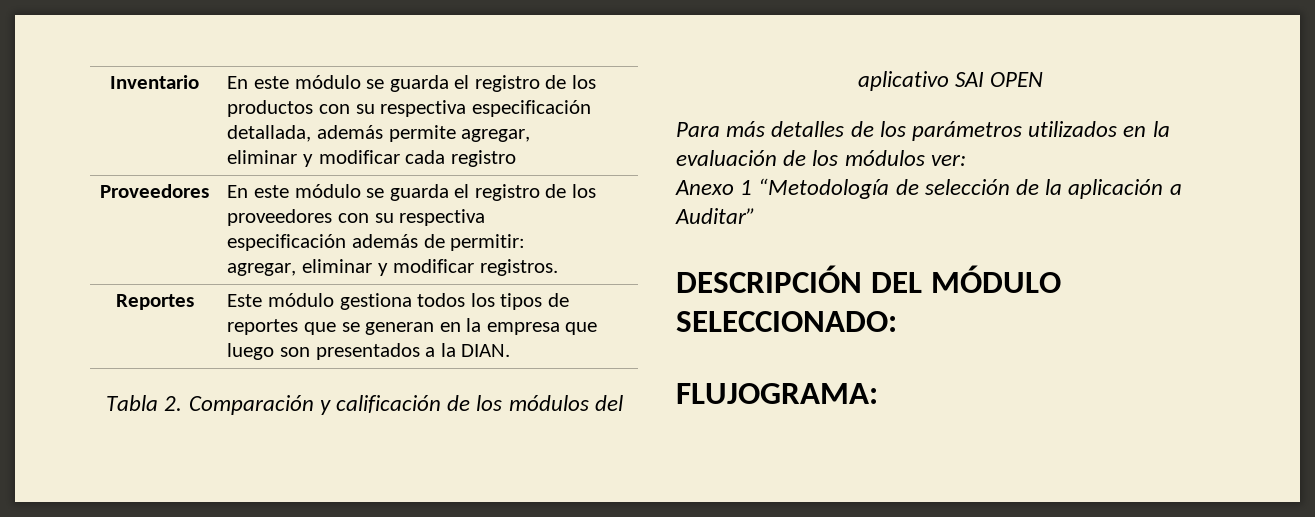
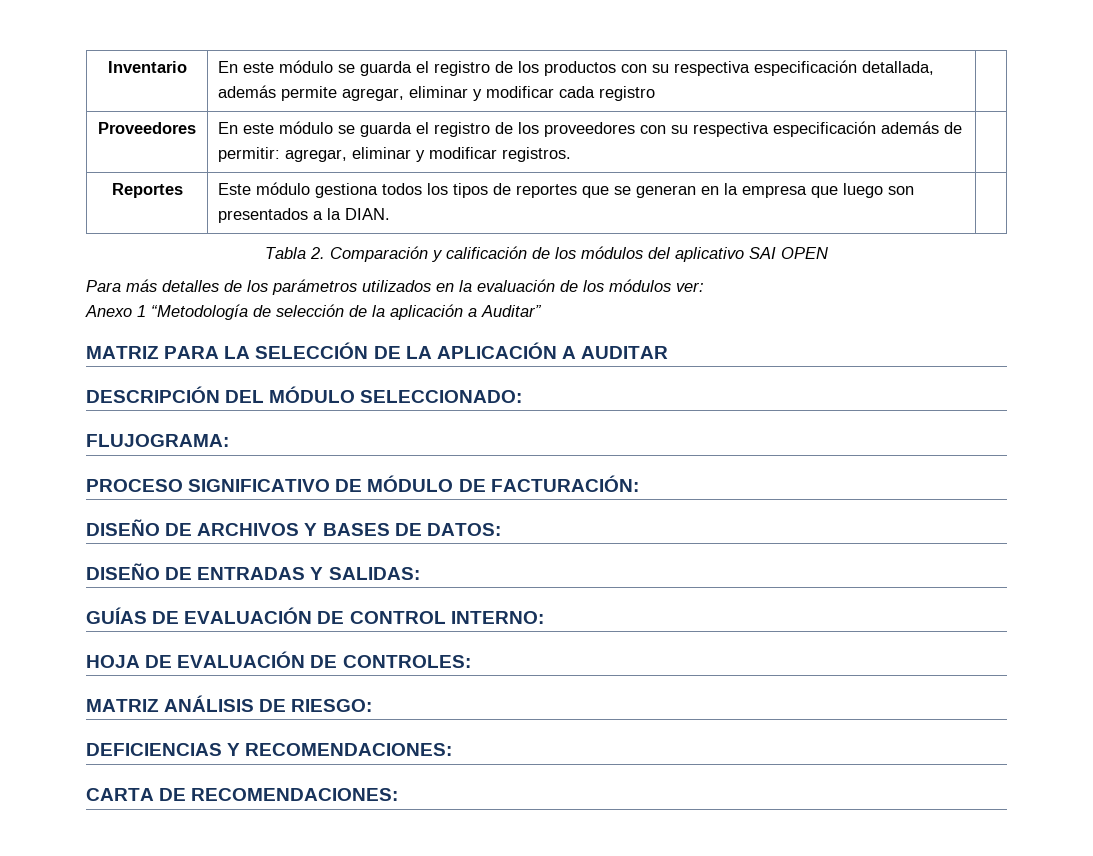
(756, 216) none -> [86,342,669,359] // MATRIZ PARA LA SELECCIÓN DE LA APLICACIÓN A AUDITAR
(878, 393) none -> [86,475,639,492] [86,519,501,536] [86,563,420,580] [86,607,544,624] [86,651,471,668] [86,695,373,712] [86,743,453,756] [86,788,399,801] // PROCESO SIGNIFICATIVO DE MÓDULO DE FACTURACIÓN: // DISEÑO DE ARCHIVOS Y BASES DE DATOS: // DISEÑO DE ENTRADAS Y SALIDAS: // GUÍAS DE EVALUACIÓN DE CONTROL INTERNO: // HOJA DE EVALUACIÓN DE CONTROLES: // MATRIZ ANÁLISIS DE RIESGO: // DEFICIENCIAS Y RECOMENDACIONES: // CARTA DE RECOMENDACIONES:

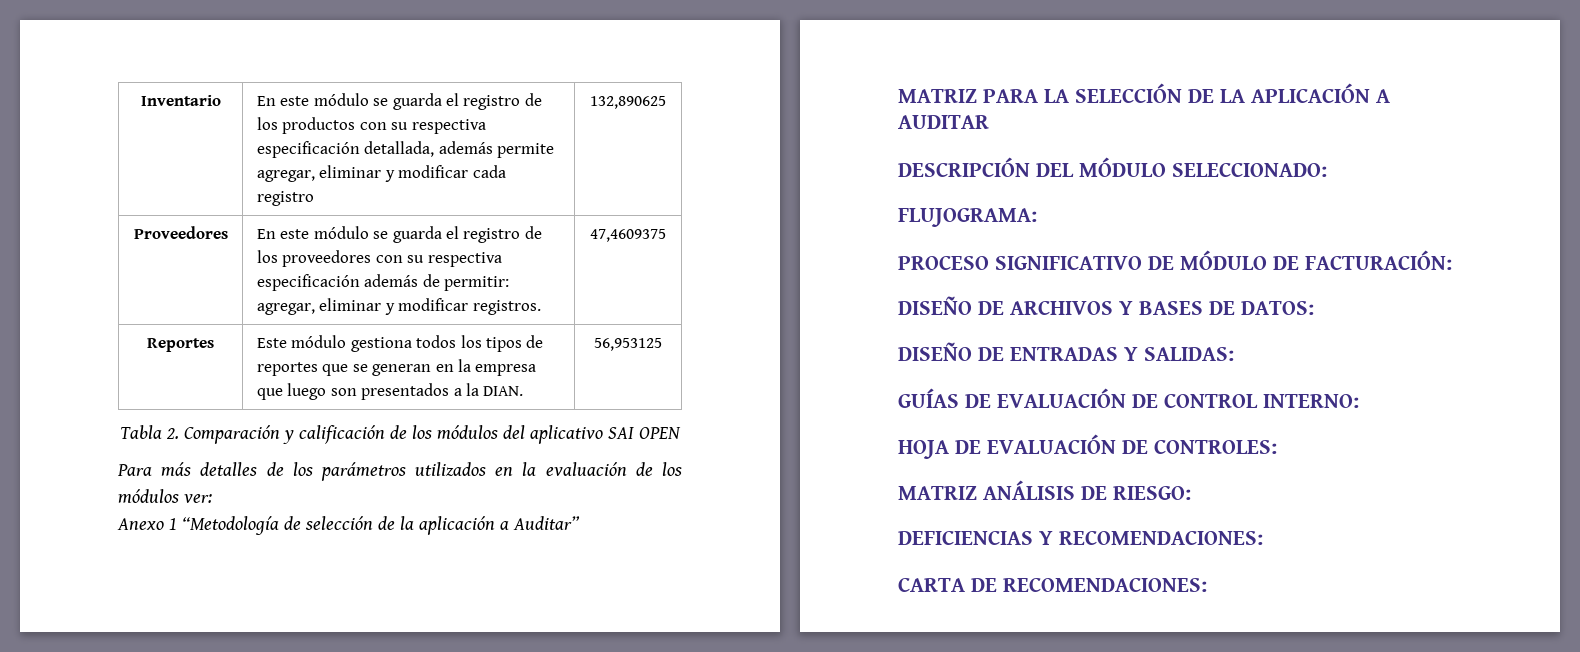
(656, 93) none -> [590,96,666,109] 132,890625
(572, 154) none -> [590,229,666,242] 47,4609375
(391, 214) none -> [594,338,662,351] 56,953125

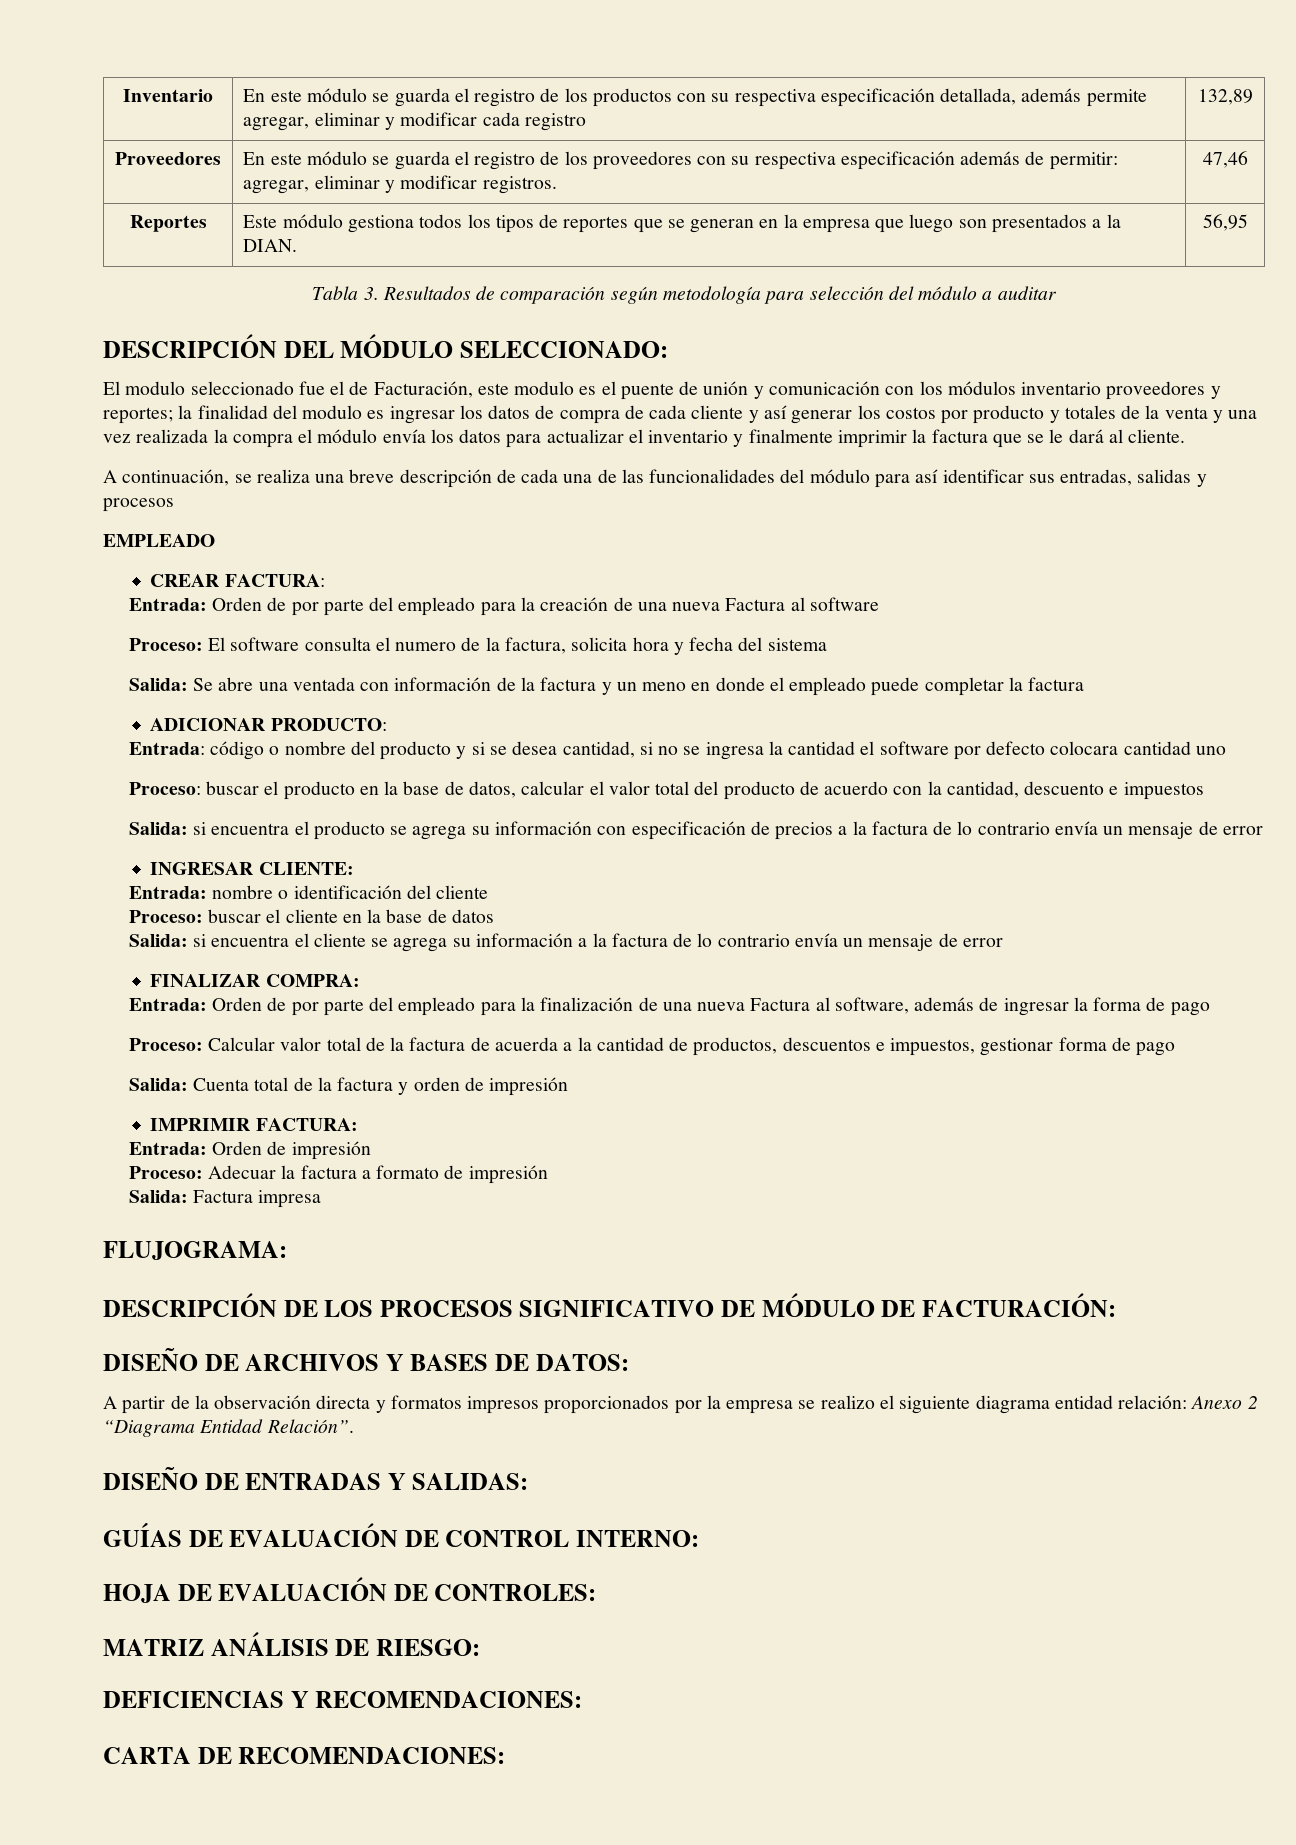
[590,96,666,109] 132,890625 -> [1197,89,1253,105] 132,89
[590,229,666,242] 47,4609375 -> [1202,151,1248,168] 47,46
[594,338,662,351] 56,953125 -> [1202,214,1248,231] 56,95
[166,425,681,444] [117,462,682,481] [118,489,212,503] [117,516,580,535] [898,83,1390,103] [898,115,989,129] [898,157,1327,177] [898,208,1037,227] [898,255,989,270] 2. Comparación y calificación de los módulos del aplicativo SAI OPEN // Para más detalles de los parámetros utilizados en la evaluación de los módulos ver: // Anexo 1 “Metodología de selección de la aplicación a Auditar” // MATRIZ PARA LA SELECCIÓN DE LA APLICACIÓN A AUDITAR // DESCRIPCIÓN DEL MÓDULO SELECCIONADO: // FLUJOGRAMA: // PROCESO -> [363,286,1057,304] [103,334,668,358] [103,381,1221,400] [103,405,1258,424] [103,429,1186,448] [103,469,1207,488] [103,498,174,512] [103,534,215,547] [150,574,325,587] [128,597,879,616] [128,637,827,655] [128,677,1085,696] [150,718,387,731] [128,741,1226,760] [128,781,1204,800] [128,821,1263,840] [150,862,354,875] [128,885,489,899] [128,909,494,923] [128,933,1003,952] [150,974,360,987] [128,997,1210,1016] [128,1037,1176,1056] [128,1077,569,1096] [150,1118,358,1131] [128,1141,371,1160] [128,1165,548,1184] [128,1190,322,1208] [103,1241,287,1260] [103,1293,513,1317] 3. Resultados de comparación según metodología para selección del módulo a auditar // DESCRIPCIÓN DEL MÓDULO SELECCIONADO: // El modulo seleccionado fue el de Facturación, este modulo es el puente de unión y comunicación con los módulos inventario proveedores y reportes; la finalidad del modulo es ingresar los datos de compra de cada cliente y así generar los costos por producto y totales de la venta y una vez realizada la compra el módulo envía los datos para actualizar el inventario y finalmente imprimir la factura que se le dará al cliente. // A continuación, se realiza una breve descripción de cada una de las funcionalidades del módulo para así identificar sus entradas, salidas y procesos // EMPLEADO // CREAR FACTURA: // Entrada: Orden de por parte del empleado para la creación de una nueva Factura al software // Proceso: El software consulta el numero de la factura, solicita hora y fecha del sistema // Salida: Se abre una ventada con información de la factura y un meno en donde el empleado puede completar la factura // ADICIONAR PRODUCTO: // Entrada: código o nombre del producto y si se desea cantidad, si no se ingresa la cantidad el software por defecto colocara cantidad uno // Proceso: buscar el producto en la base de datos, calcular el valor total del producto de acuerdo con la cantidad, descuento e impuestos // Salida: si encuentra el producto se agrega su información con especificación de precios a la factura de lo contrario envía un mensaje de error // INGRESAR CLIENTE: // Entrada: nombre o identificación del cliente // Proceso: buscar el cliente en la base de datos // Salida: si encuentra el cliente se agrega su información a la factura de lo contrario envía un mensaje de error // FINALIZAR COMPRA: // Entrada: Orden de por parte del empleado para la finalización de una nueva Factura al software, además de ingresar la forma de pago // Proceso: Calcular valor total de la factura de acuerda a la cantidad de productos, descuentos e impuestos, gestionar forma de pago // Salida: Cuenta total de la factura y orden de impresión // IMPRIMIR FACTURA: // Entrada: Orden de impresión // Proceso: Adecuar la factura a formato de impresión // Salida: Factura impresa // FLUJOGRAMA: // DESCRIPCIÓN DE LOS PROCESOS
(1314, 308) none -> [103,1395,1258,1414] [103,1419,354,1437] // A partir de la observación directa y formatos impresos proporcionados por la empresa se realizo el siguiente diagrama entidad relación: Anexo 2 “Diagrama Entidad Relación”.

